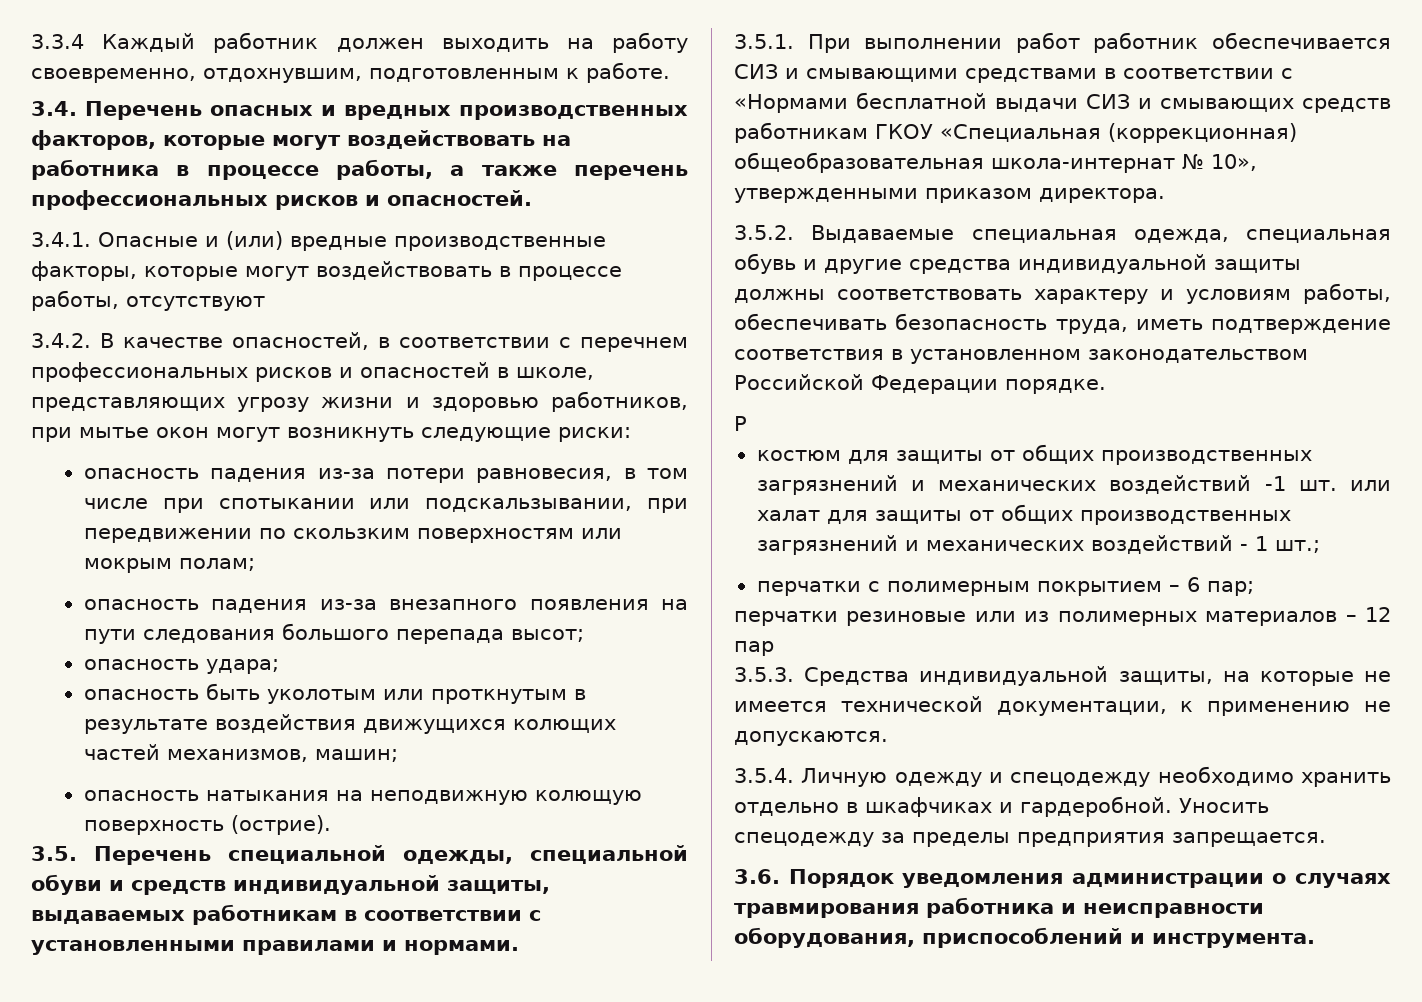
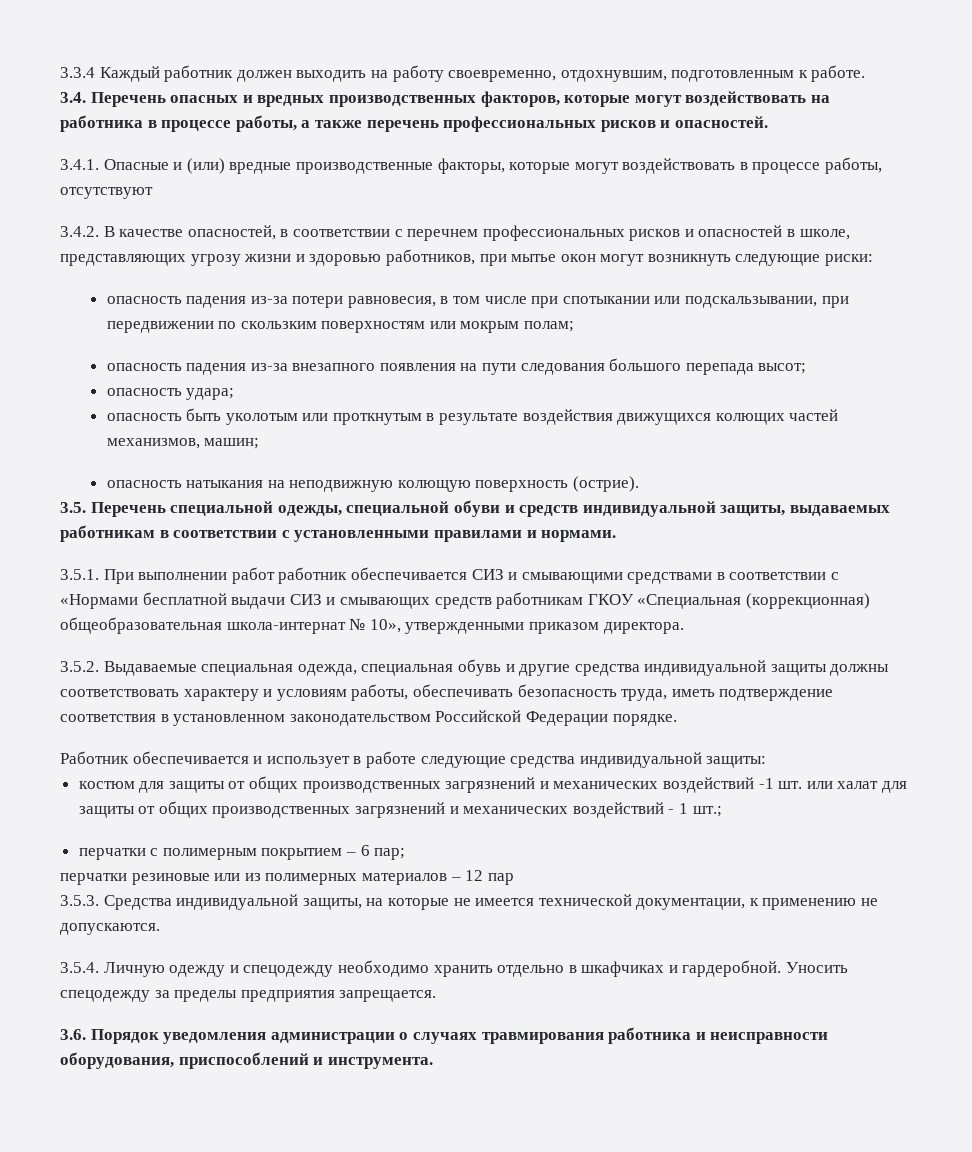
[734,416,747,431] Р -> [60,751,767,768] Работник обеспечивается и использует в работе следующие средства индивидуальной защиты:

